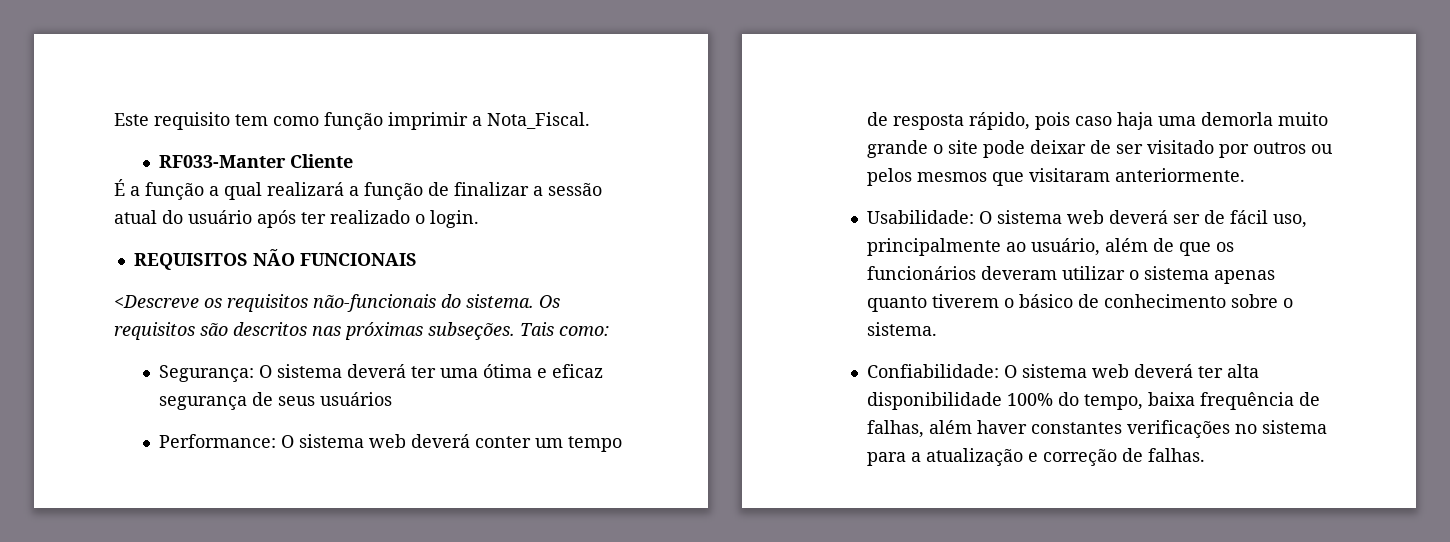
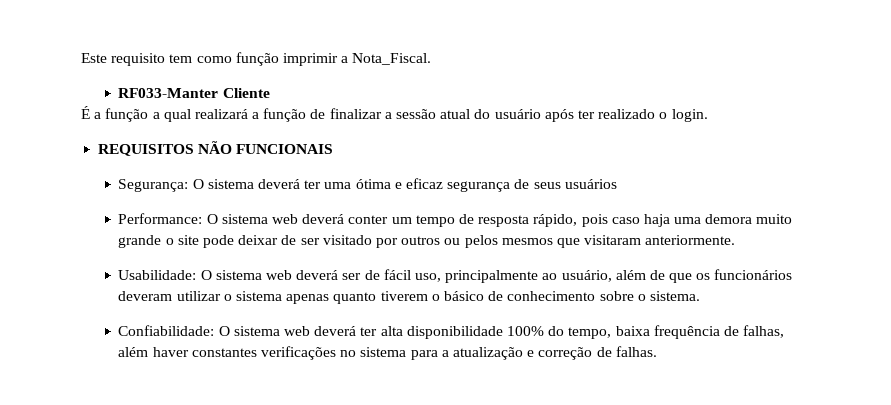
[114,294,560,312] [114,322,609,340] // <Descreve os requisitos não-funcionais do sistema. Os requisitos são descritos nas próximas subseções. Tais como: -> (334, 149) none
[1200,112,1273,126] demorla -> [705,214,753,224] demora

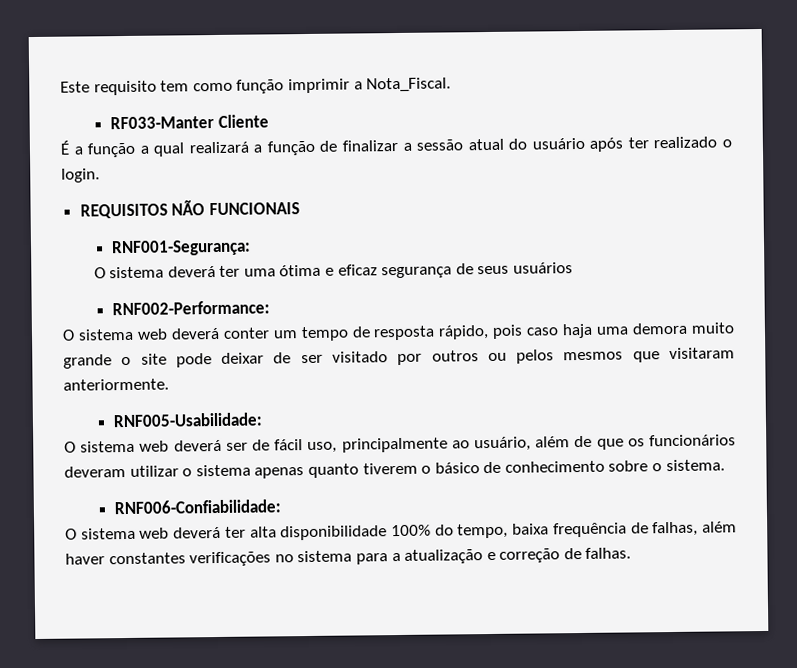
[118,179,189,192] Segurança: -> [111,239,252,257] RNF001-Segurança: //
[118,213,203,224] Performance: -> [112,300,271,316] RNF002-Performance: //
[118,270,197,280] Usabilidade: -> [113,412,263,428] RNF005-Usabilidade: //
[118,325,215,336] Confiabilidade: -> [114,499,282,515] RNF006-Confiabilidade: //

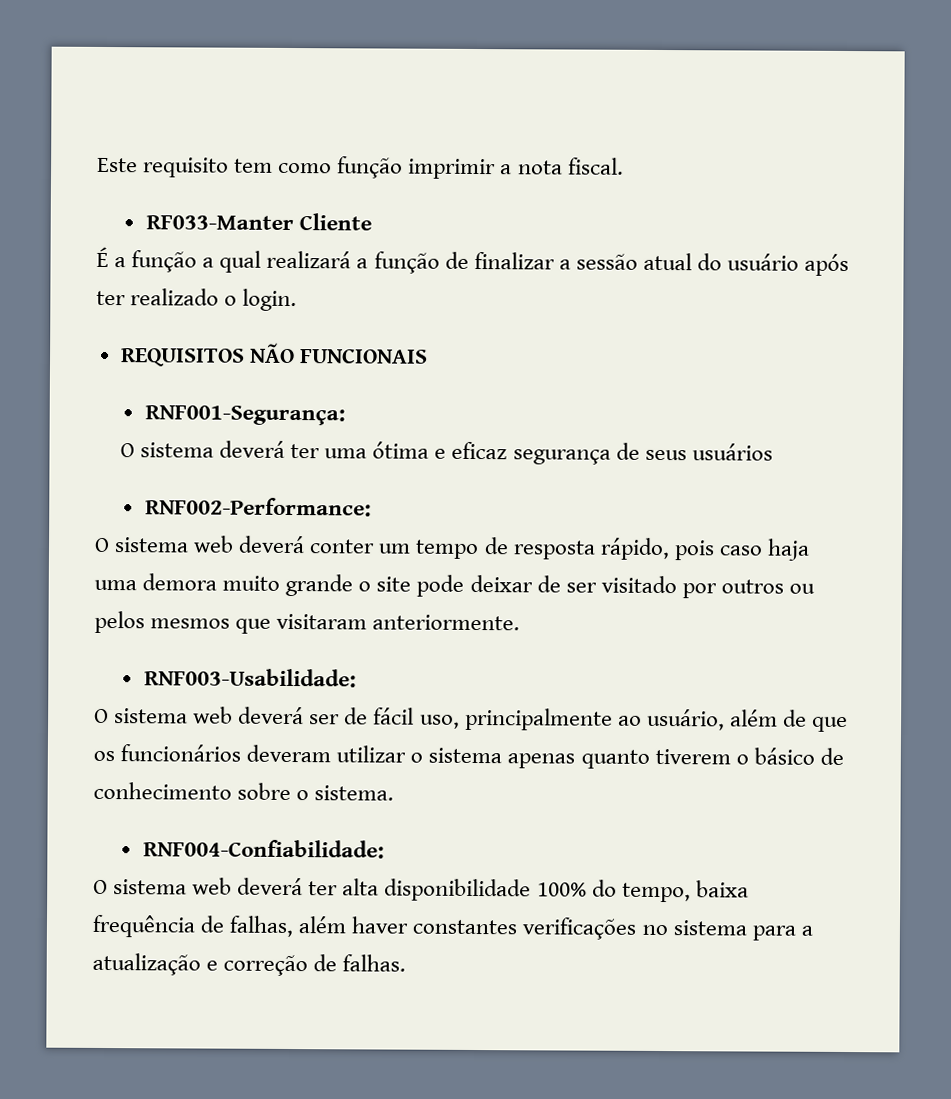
[366,77,452,93] Nota_Fiscal. -> [517,157,624,175] nota fiscal.
[113,412,263,428] RNF005-Usabilidade: -> [143,668,357,688] RNF003-Usabilidade:
[114,499,282,515] RNF006-Confiabilidade: -> [142,839,385,859] RNF004-Confiabilidade:

